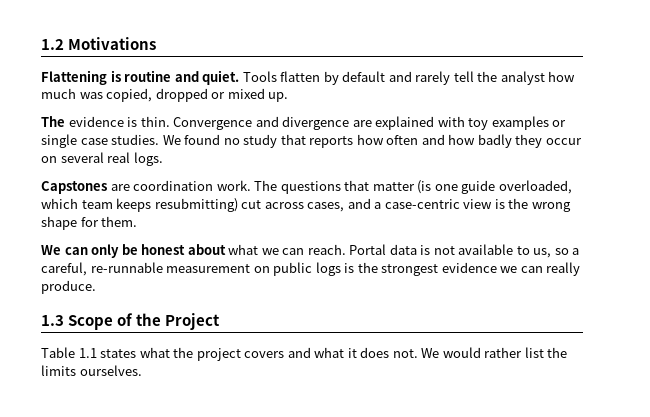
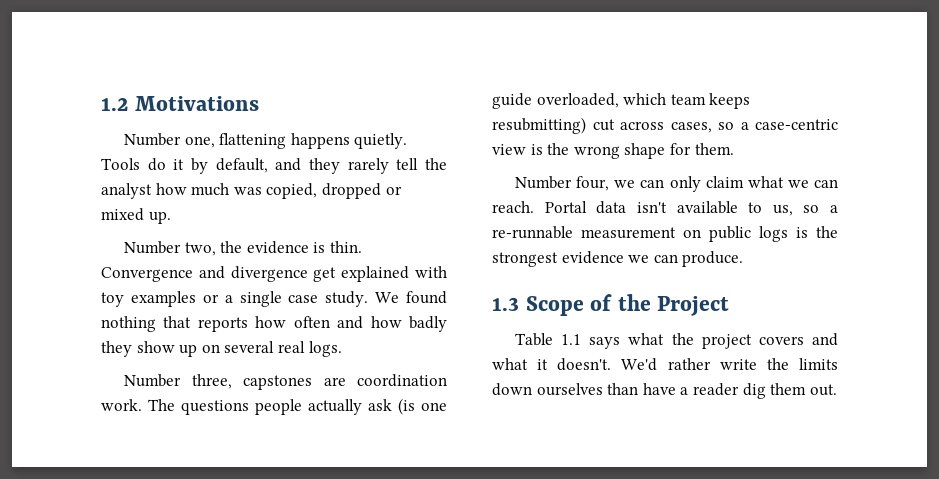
[41,70,412,85] Flattening is routine and quiet. Tools flatten by default and -> [124,133,408,149] [101,158,340,174] Number one, flattening happens quietly. Tools do it by default, and they
[41,116,65,127] The -> [124,241,243,256] Number two, the
[352,120,372,127] are -> [313,267,337,282] get
(567, 123) none -> [224,295,233,303] a
[111,134,160,145] studies. -> [325,291,369,307] study.
[223,134,278,148] no study -> [101,316,156,332] nothing
[545,138,582,145] occur -> [136,341,198,357] show up
[41,181,107,194] Capstones -> [124,374,313,390] Number three, capstones
[344,180,415,191] that matter -> [255,399,392,415] people actually ask
[347,198,371,209] and -> [718,122,734,130] so
[41,244,226,258] We can only be honest about -> [515,176,744,192] Number four, we can only claim
[420,245,455,255] is not -> [636,202,667,213] isn't
[41,262,87,276] careful, -> (838, 209) none
[546,262,581,276] really -> (678, 258) none
[100,349,137,358] states -> [589,337,621,349] says
[360,347,568,358] [41,365,142,376] does not. We would rather list the limits ourselves. -> [557,358,838,371] [492,383,837,399] doesn't. We'd rather write the limits down ourselves than have a reader dig them out.

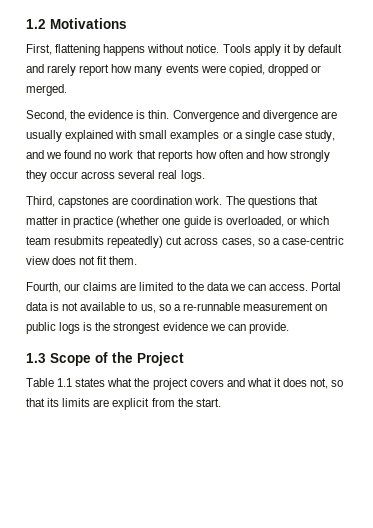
[124,133,408,149] [101,158,447,174] [101,183,402,199] [101,208,171,224] [124,241,216,256] Number one, flattening happens quietly. Tools do it by default, and they rarely tell the analyst how much was copied, dropped or mixed up. // Number two, -> [26,44,342,56] [26,64,321,76] [26,84,67,96] [26,110,67,121] First, flattening happens without notice. Tools apply it by default and rarely report how many events were copied, dropped or merged. // Second,
[313,267,337,282] get -> [320,111,337,119] [26,130,62,142] are usually
[101,292,124,307] toy -> [139,130,168,139] small
[325,291,447,307] [101,316,156,332] study. We found nothing -> [304,130,335,142] [26,150,134,159] study, and we found no work
[409,316,447,332] [101,341,220,357] badly they show up on -> [290,150,331,162] [26,170,116,182] strongly they occur across
[124,374,232,389] Number three, -> [26,196,55,207] Third,
[255,398,447,415] [492,93,751,109] [492,117,586,134] people actually ask (is one guide overloaded, which team keeps resubmitting) -> [298,196,318,205] [26,216,329,228] [26,236,164,248] that matter in practice (whether one guide is overloaded, or which team resubmits repeatedly)
[530,143,734,159] [515,176,838,192] [492,201,667,214] is the wrong shape for them. // Number four, we can only claim what we can reach. Portal data isn't -> [52,256,138,265] [26,282,342,293] [26,302,79,311] does not fit them. // Fourth, our claims are limited to the data we can access. Portal data is not
[682,251,744,267] produce. -> [248,322,289,334] provide.
[589,337,621,349] says -> [75,378,106,387] states
[557,358,838,371] [492,383,837,399] doesn't. We'd rather write the limits down ourselves than have a reader dig them out. -> [283,378,344,389] [26,398,221,410] does not, so that its limits are explicit from the start.

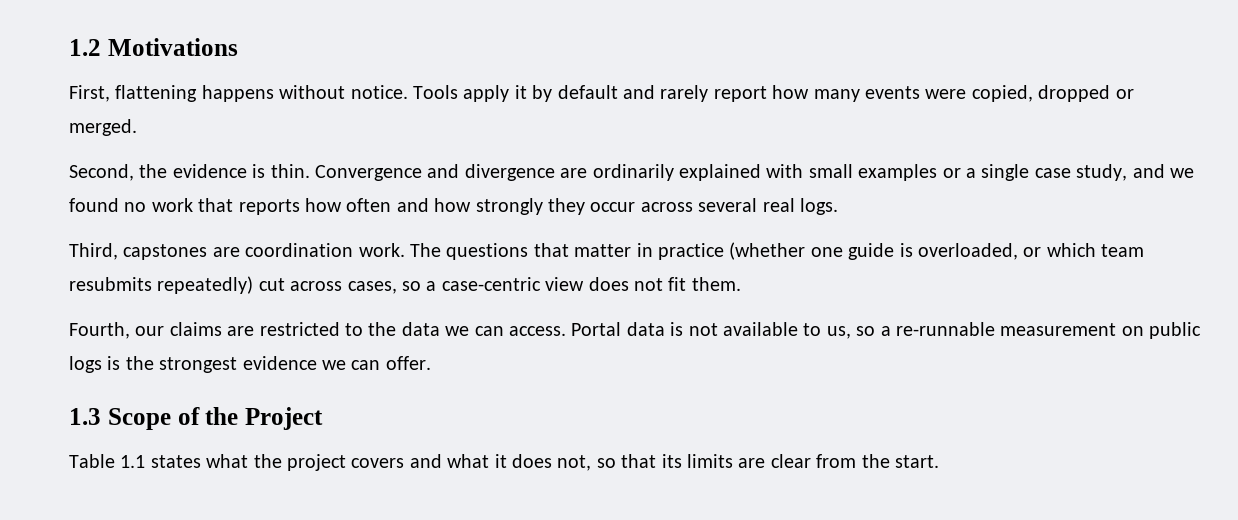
[26,130,62,142] usually -> [592,164,674,181] ordinarily
[139,282,174,291] limited -> [259,322,340,336] restricted
[248,322,289,334] provide. -> [385,356,431,370] offer.
[112,398,150,410] explicit -> [770,454,811,468] clear

